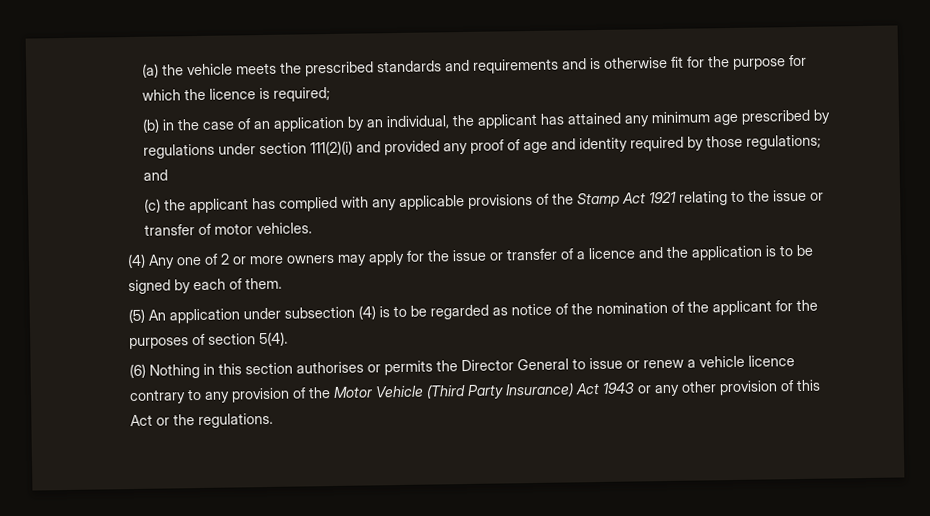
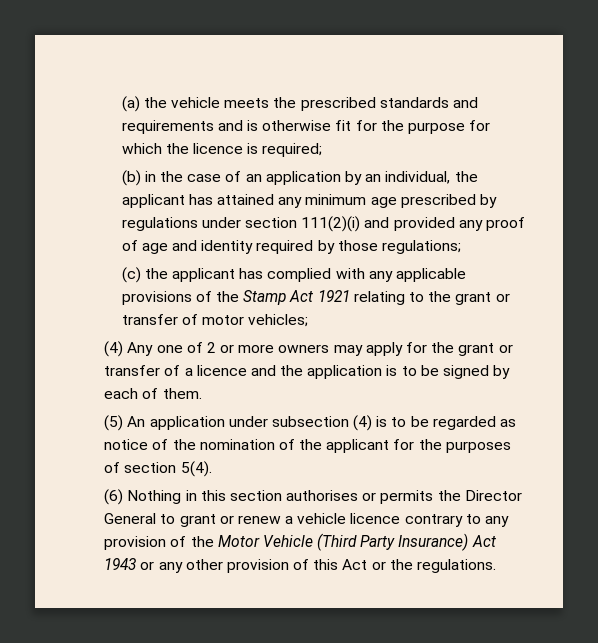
[143,169,169,181] and -> (461, 247) none
[773,189,808,202] issue -> [455,292,492,305] grant
[256,222,313,235] vehicles. -> [248,314,309,327] vehicles;
[452,249,488,262] issue -> [458,343,495,356] grant
[589,357,624,370] issue -> [179,514,216,527] grant

